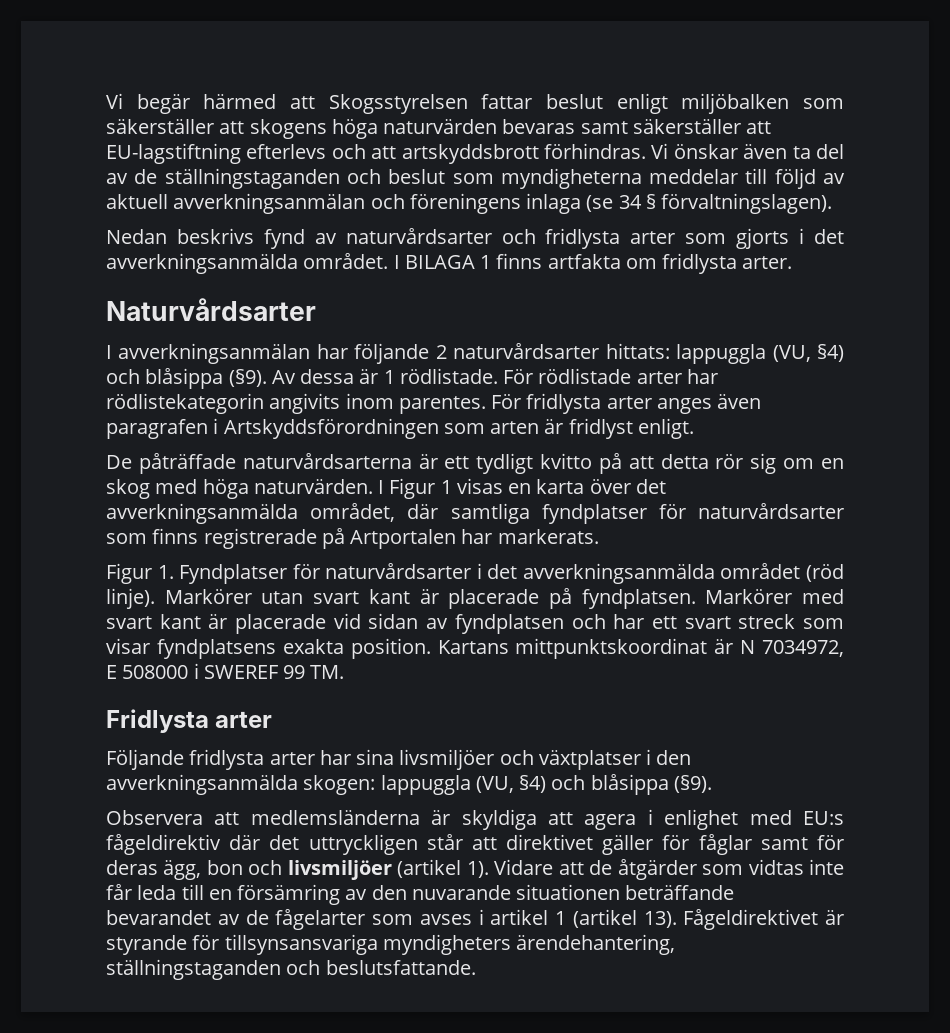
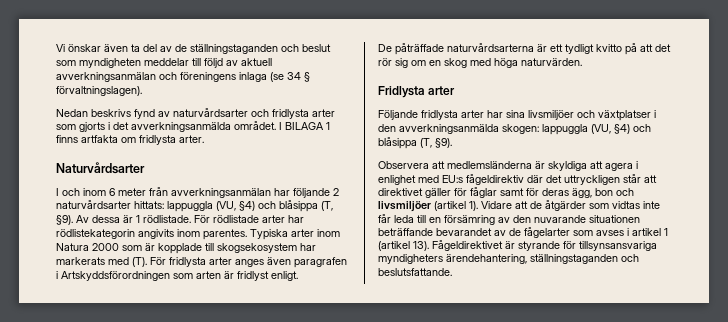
[106,93,844,114] [106,119,772,139] [106,143,669,164] Vi begär härmed att Skogsstyrelsen fattar beslut enligt miljöbalken som säkerställer att skogens höga naturvärden bevaras samt säkerställer att EU-lagstiftning efterlevs och att artskyddsbrott förhindras. Vi -> [56,44,65,52] Vi
[500,168,642,189] myndigheterna -> [79,58,141,68] myndigheten
(112, 352) none -> [62,187,168,196] och inom 6 meter från
[228,369,267,387] (§9). -> [321,201,333,211] [56,215,73,225] (T, §9).
(486, 405) none -> [250,229,340,240] [56,243,316,254] [56,257,147,267] Typiska arter inom Natura 2000 som är kopplade till skogsekosystem har markerats med (T).
[660,454,709,469] detta -> [655,44,671,52] det
[378,478,666,499] [106,503,844,524] [106,528,599,549] [106,563,844,584] [106,588,844,609] [106,613,845,634] [106,638,844,659] [106,663,345,679] I Figur 1 visas en karta över det avverkningsanmälda området, där samtliga fyndplatser för naturvårdsarter som finns registrerade på Artportalen har markerats. // Figur 1. Fyndplatser för naturvårdsarter i det avverkningsanmälda området (röd linje). Markörer utan svart kant är placerade på fyndplatsen. Markörer med svart kant är placerade vid sidan av fyndplatsen och har ett svart streck som visar fyndplatsens exakta position. Kartans mittpunktskoordinat är N 7034972, E 508000 i SWEREF 99 TM. -> (582, 62) none
[673,775,712,793] (§9). -> [420,138,452,148] (T, §9).

